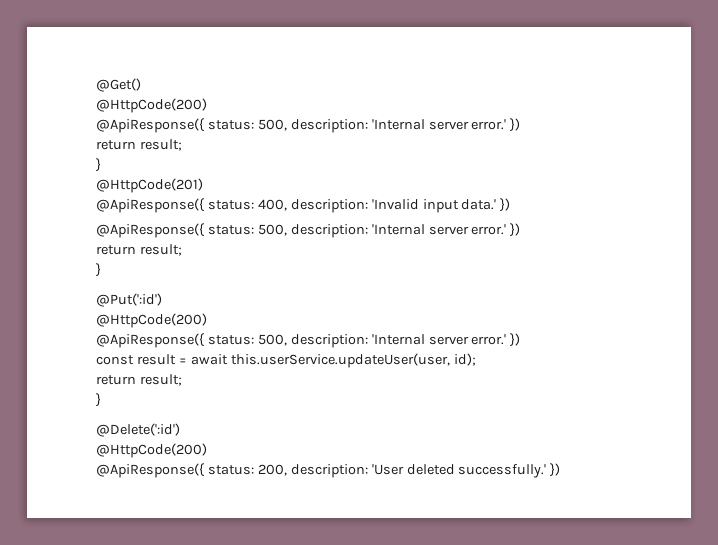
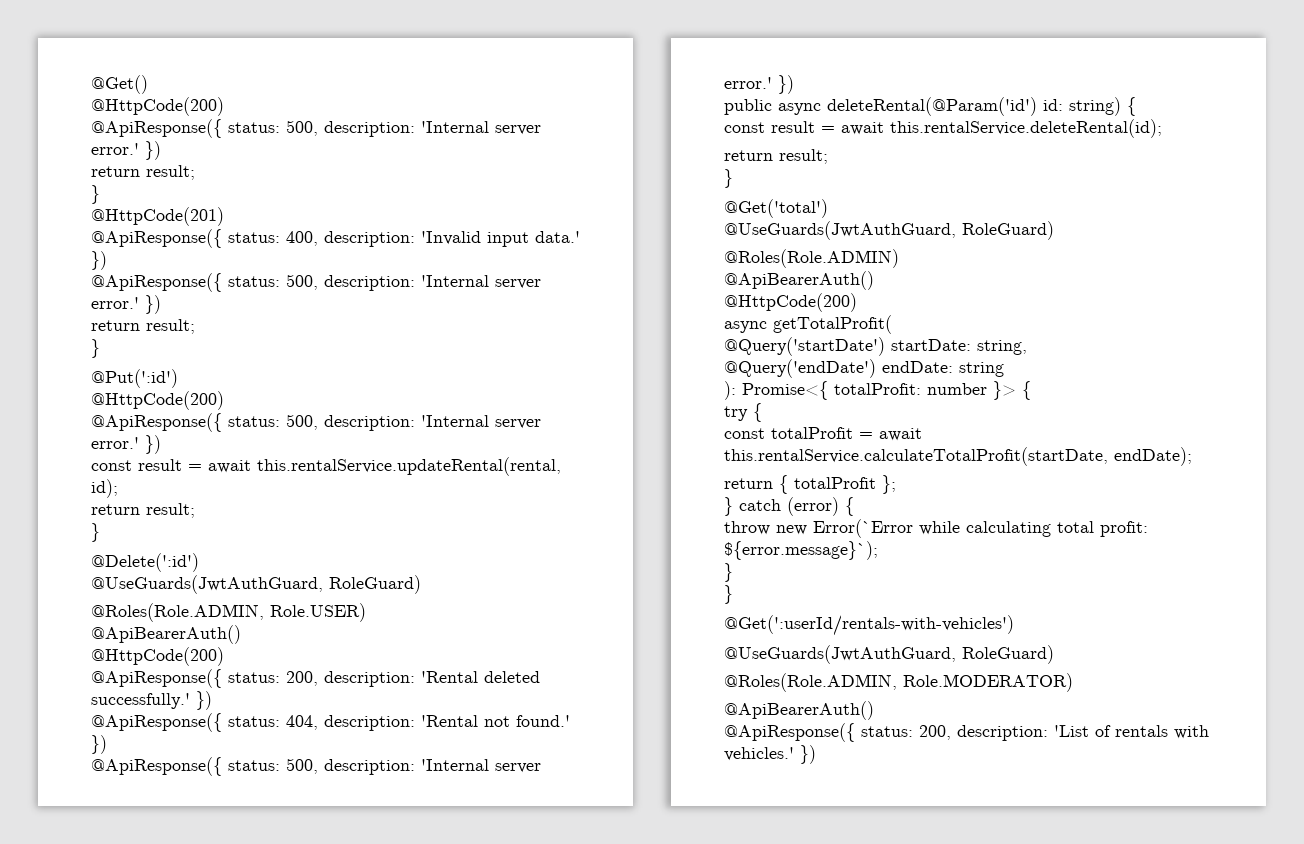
[230,353,450,368] this.userService.updateUser(user, -> [257,457,561,476] this.rentalService.updateRental(rental,
(180, 430) none -> [91,575,421,594] [91,603,366,622] [91,625,241,644] // @UseGuards(JwtAuthGuard, RoleGuard) // @Roles(Role.ADMIN, Role.USER) // @ApiBearerAuth()
[371,464,404,475] 'User -> [421,671,478,683] 'Rental
(561, 470) none -> [91,713,570,732] [91,735,107,754] [91,757,541,776] [724,75,794,94] [724,97,1136,116] [724,119,1162,138] [724,149,828,164] [724,169,733,188] [724,199,828,218] [724,221,1054,240] [724,249,899,268] [724,271,874,290] [724,293,857,312] [724,315,892,334] [724,337,1027,356] [724,359,1004,378] [724,381,1031,400] [724,403,762,422] [724,427,922,441] [724,447,1192,466] [724,475,896,494] [724,497,854,516] [724,519,1148,538] [724,541,878,560] [724,563,733,582] [724,585,733,604] [724,615,1014,636] [724,645,1054,664] [724,673,1073,692] [724,701,874,720] [724,723,1209,742] [724,745,816,764] // @ApiResponse({ status: 404, description: 'Rental not found.' }) // @ApiResponse({ status: 500, description: 'Internal server error.' }) // public async deleteRental(@Param('id') id: string) { // const result = await this.rentalService.deleteRental(id); // return result; // } // @Get('total') // @UseGuards(JwtAuthGuard, RoleGuard) // @Roles(Role.ADMIN) // @ApiBearerAuth() // @HttpCode(200) // async getTotalProfit( // @Query('startDate') startDate: string, // @Query('endDate') endDate: string // ): Promise<{ totalProfit: number }> { // try { // const totalProfit = await this.rentalService.calculateTotalProfit(startDate, endDate); // return { totalProfit }; // } catch (error) { // throw new Error(`Error while calculating total profit: ${error.message}`); // } // } // @Get(':userId/rentals-with-vehicles') // @UseGuards(JwtAuthGuard, RoleGuard) // @Roles(Role.ADMIN, Role.MODERATOR) // @ApiBearerAuth() // @ApiResponse({ status: 200, description: 'List of rentals with vehicles.' })

